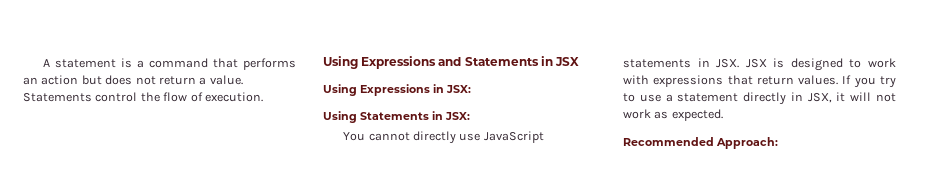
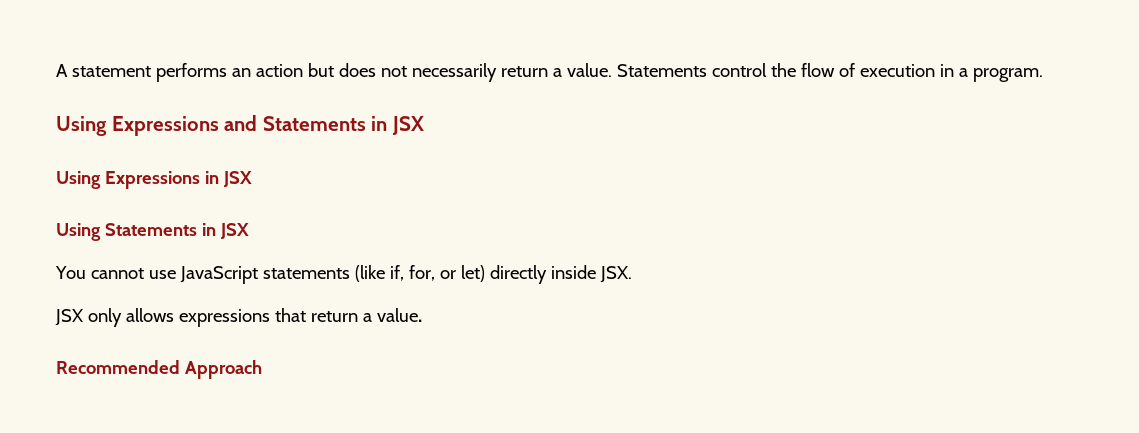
[121,58,239,68] is a command that -> (151, 71) none
(156, 80) none -> [411,63,497,82] necessarily
[204,92,263,102] execution. -> [859,64,1043,82] execution in a program.
[446,85,471,93] JSX: -> [222,171,252,187] JSX
[445,112,470,120] JSX: -> [219,223,249,239] JSX
[412,131,456,144] directly -> (144, 273) none
[697,58,896,71] [623,75,896,88] [623,92,896,105] [623,109,723,121] in JSX. JSX is designed to work with expressions that return values. If you try to use a statement directly in JSX, it will not work as expected. -> [354,265,632,284] [55,308,422,327] (like if, for, or let) directly inside JSX. // JSX only allows expressions that return a value.
[716,137,778,149] Approach: -> [184,360,262,379] Approach

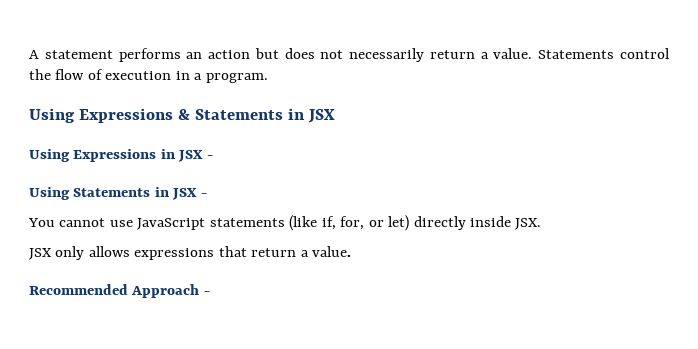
[224,115,258,131] and -> [177,109,190,120] &
(252, 179) none -> [206,155,213,159] -
(249, 231) none -> [200,193,207,197] -
(262, 369) none -> [203,291,210,295] -

